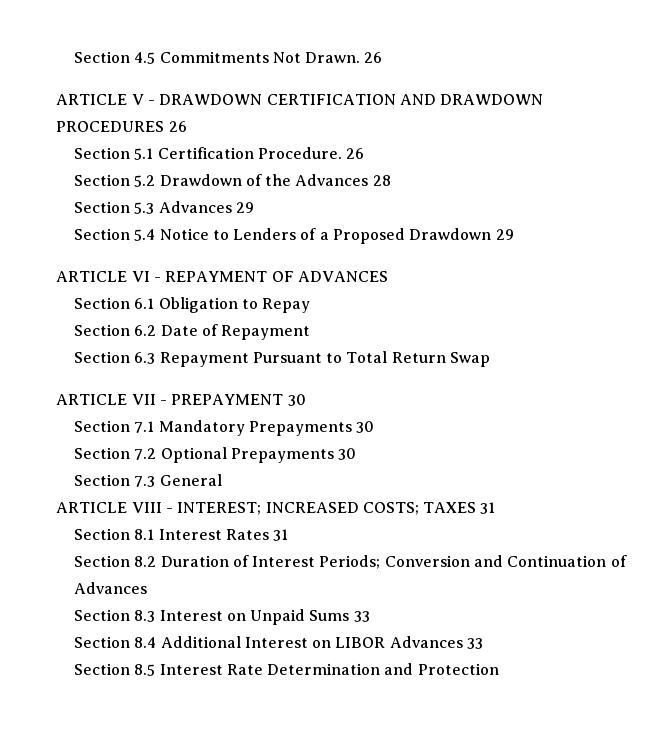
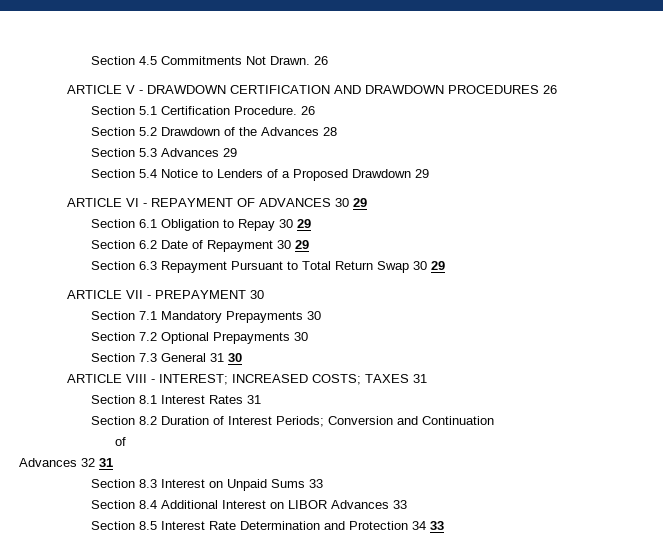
(388, 276) none -> [335,198,368,207] 30 29
(311, 305) none -> [279,219,312,228] 30 29
(311, 332) none -> [277,240,310,249] 30 29
(491, 359) none -> [413,261,446,270] 30 29
(222, 480) none -> [210,353,243,362] 31 30
[610,555,627,567] [73,582,147,594] of Advances -> [115,437,127,446] [19,458,113,467] // of // Advances 32 31
(499, 669) none -> [412,521,445,530] 34 33

